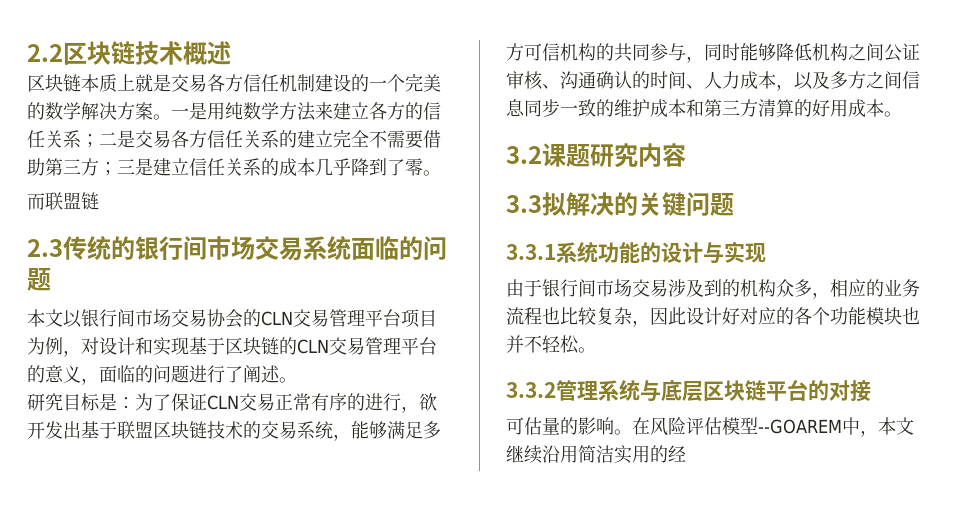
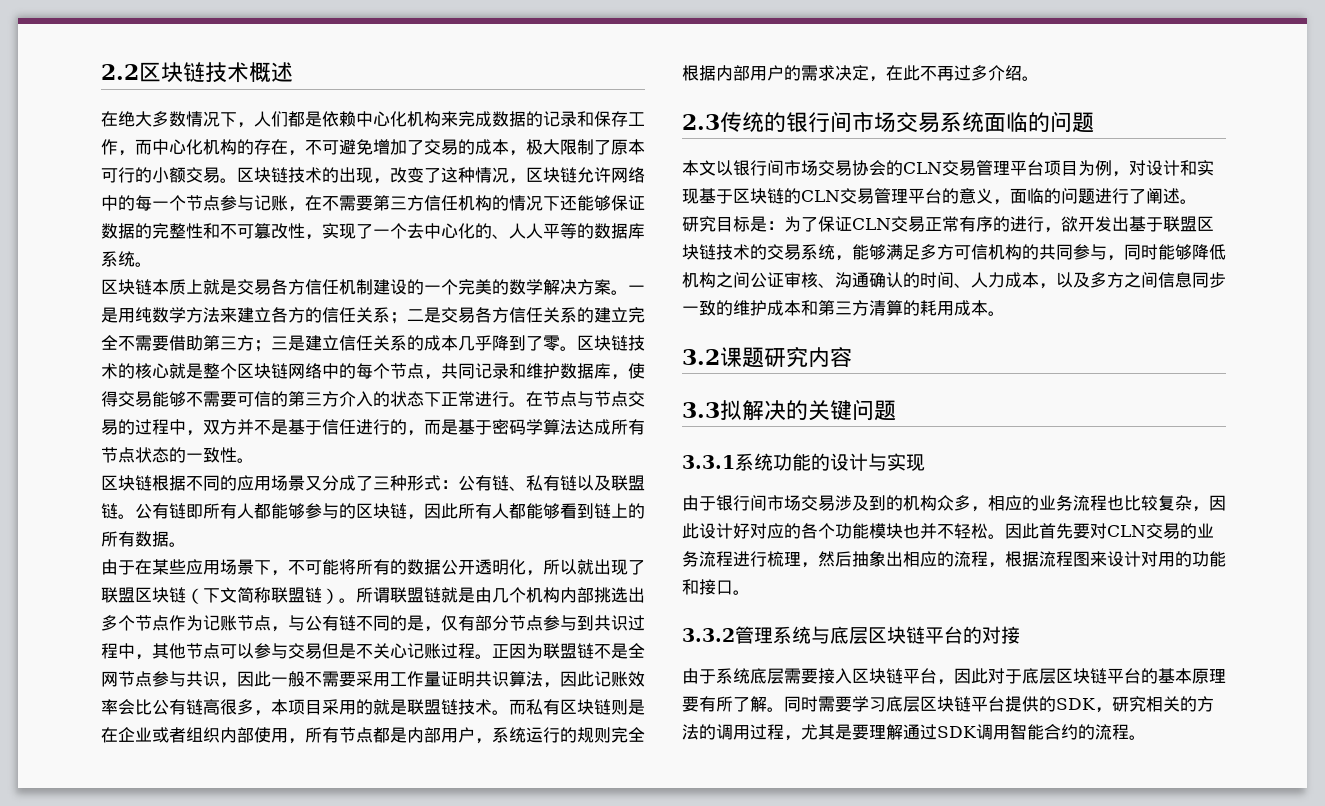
(231, 53) none -> [101,111,645,128] [101,139,645,156] [101,167,645,184] [101,195,645,212] [101,223,645,240] [101,251,152,267] // 在绝大多数情况下，人们都是依赖中心化机构来完成数据的记录和保存工作，而中心化机构的存在，不可避免增加了交易的成本，极大限制了原本可行的小额交易。区块链技术的出现，改变了这种情况，区块链允许网络中的每一个节点参与记账，在不需要第三方信任机构的情况下还能够保证数据的完整性和不可篡改性，实现了一个去中心化的、人人平等的数据库系统。
[27,192,99,210] // 而联盟链 -> [577,335,645,351] [101,363,645,380] [101,391,645,407] [101,419,645,436] [101,447,254,463] [101,475,645,491] [101,503,645,520] [101,531,186,547] [101,559,645,576] [101,587,645,604] [101,615,645,632] [101,643,645,660] [101,671,645,688] [101,699,645,716] [101,727,645,744] [682,65,1039,82] 区块链技术的核心就是整个区块链网络中的每个节点，共同记录和维护数据库，使得交易能够不需要可信的第三方介入的状态下正常进行。在节点与节点交易的过程中，双方并不是基于信任进行的，而是基于密码学算法达成所有节点状态的一致性。 // 区块链根据不同的应用场景又分成了三种形式：公有链、私有链以及联盟链。公有链即所有人都能够参与的区块链，因此所有人都能够看到链上的所有数据。 // 由于在某些应用场景下，不可能将所有的数据公开透明化，所以就出现了联盟区块链（下文简称联盟链）。所谓联盟链就是由几个机构内部挑选出多个节点作为记账节点，与公有链不同的是，仅有部分节点参与到共识过程中，其他节点可以参与交易但是不关心记账过程。正因为联盟链不是全网节点参与共识，因此一般不需要采用工作量证明共识算法，因此记账效率会比公有链高很多，本项目采用的就是联盟链技术。而私有区块链则是在企业或者组织内部使用，所有节点都是内部用户，系统运行的规则完全根据内部用户的需求决定，在此不再过多介绍。
[812,99,830,117] 好 -> [920,300,937,316] 耗
(596, 350) none -> [1005,523,1214,539] [682,550,1226,568] [682,579,750,595] 因此首先要对CLN交易的业务流程进行梳理，然后抽象出相应的流程，根据流程图来设计对用的功能和接口。
[506,417,914,437] [506,445,686,464] 可估量的影响。在风险评估模型--GOAREM中，本文继续沿用简洁实用的经 -> [682,668,1226,685] [682,696,1214,713] [682,723,1146,741] 由于系统底层需要接入区块链平台，因此对于底层区块链平台的基本原理要有所了解。同时需要学习底层区块链平台提供的SDK，研究相关的方法的调用过程，尤其是要理解通过SDK调用智能合约的流程。

